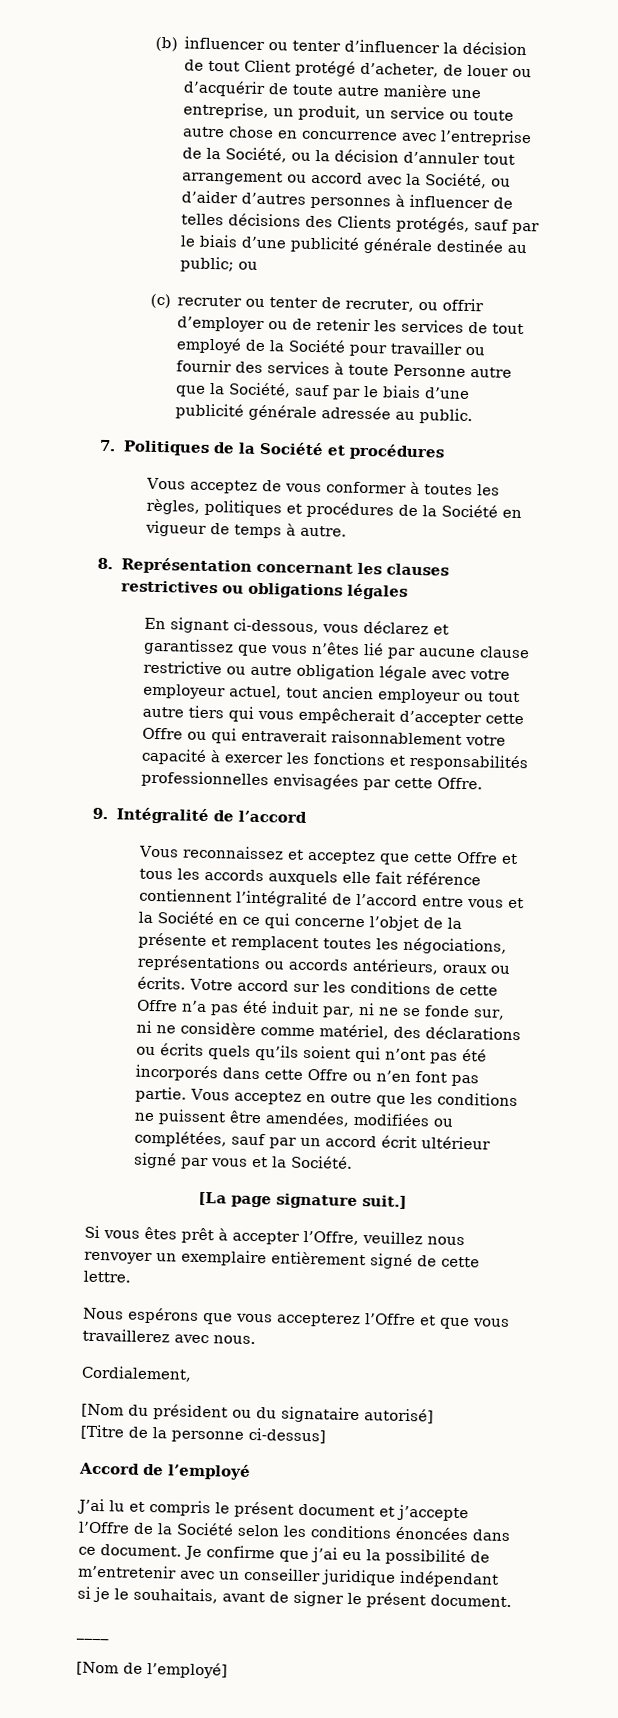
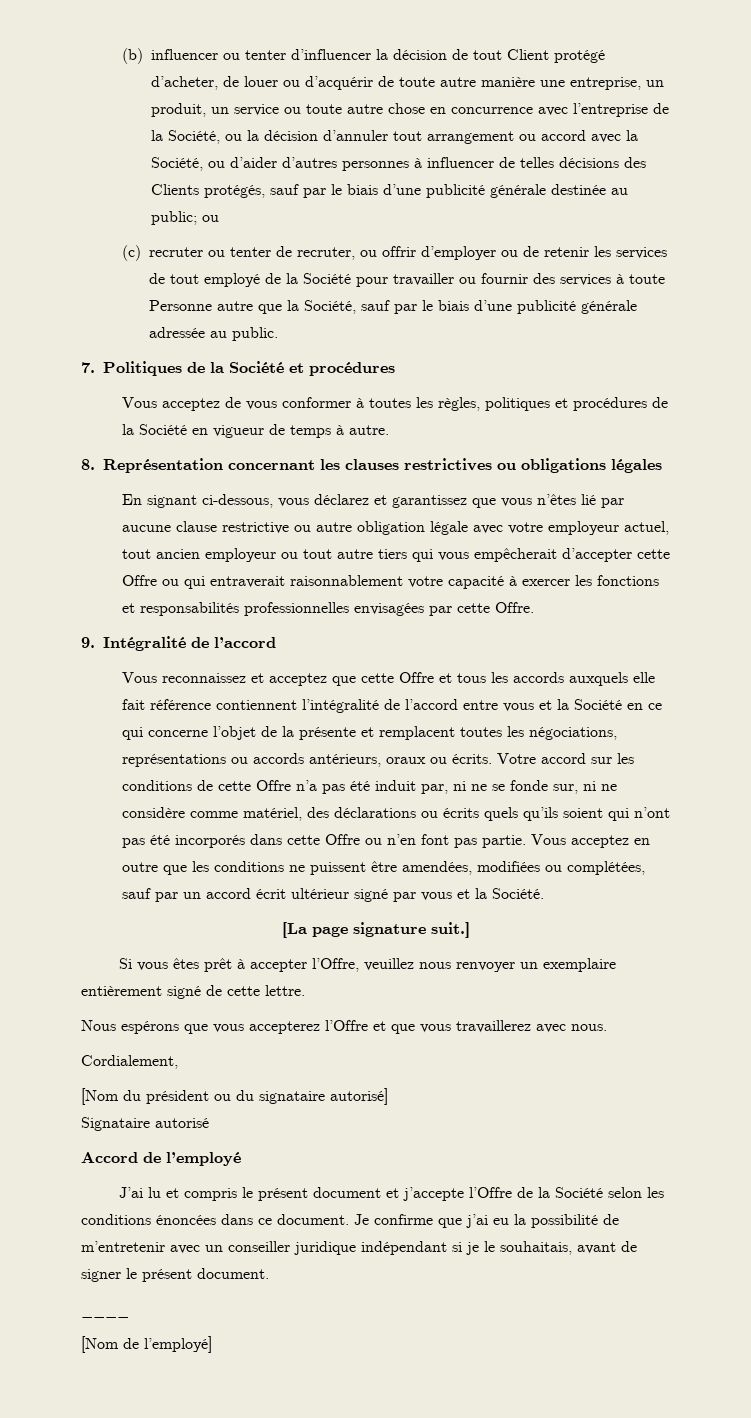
[80,1424,326,1444] [Titre de la personne ci-dessus] -> [81,1117,209,1131] Signataire autorisé

